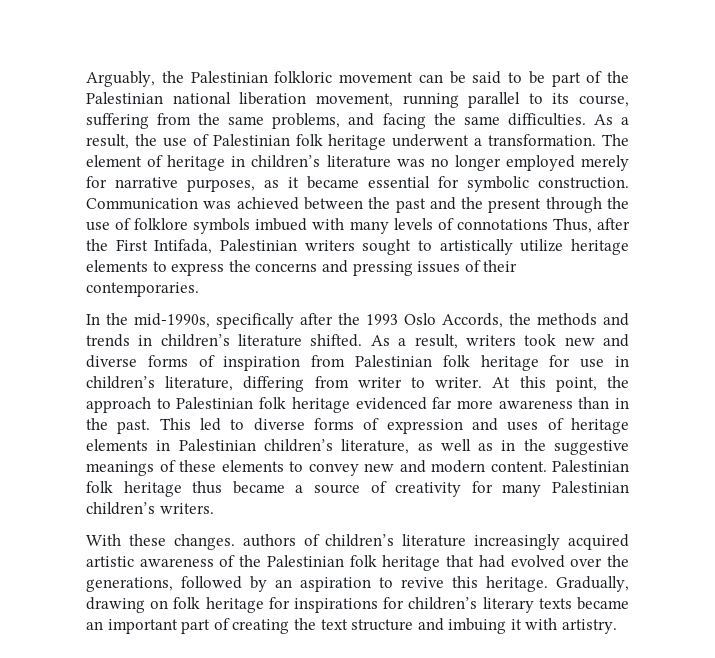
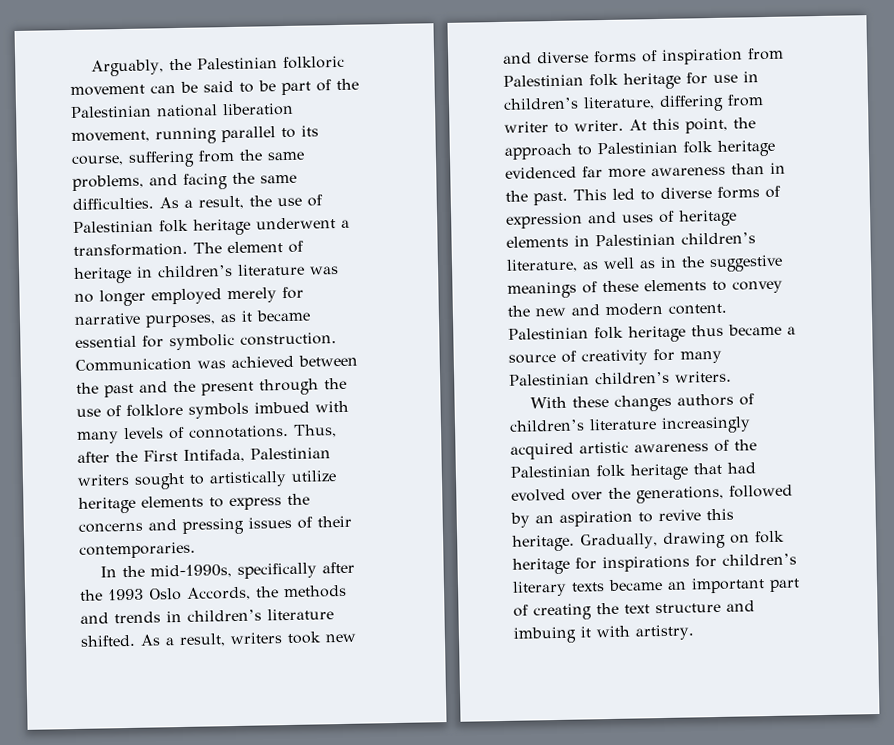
[456,219,548,230] connotations -> [188,424,289,439] connotations.
(359, 469) none -> [507,305,530,317] the
[173,534,235,550] changes. -> [614,394,673,412] changes

